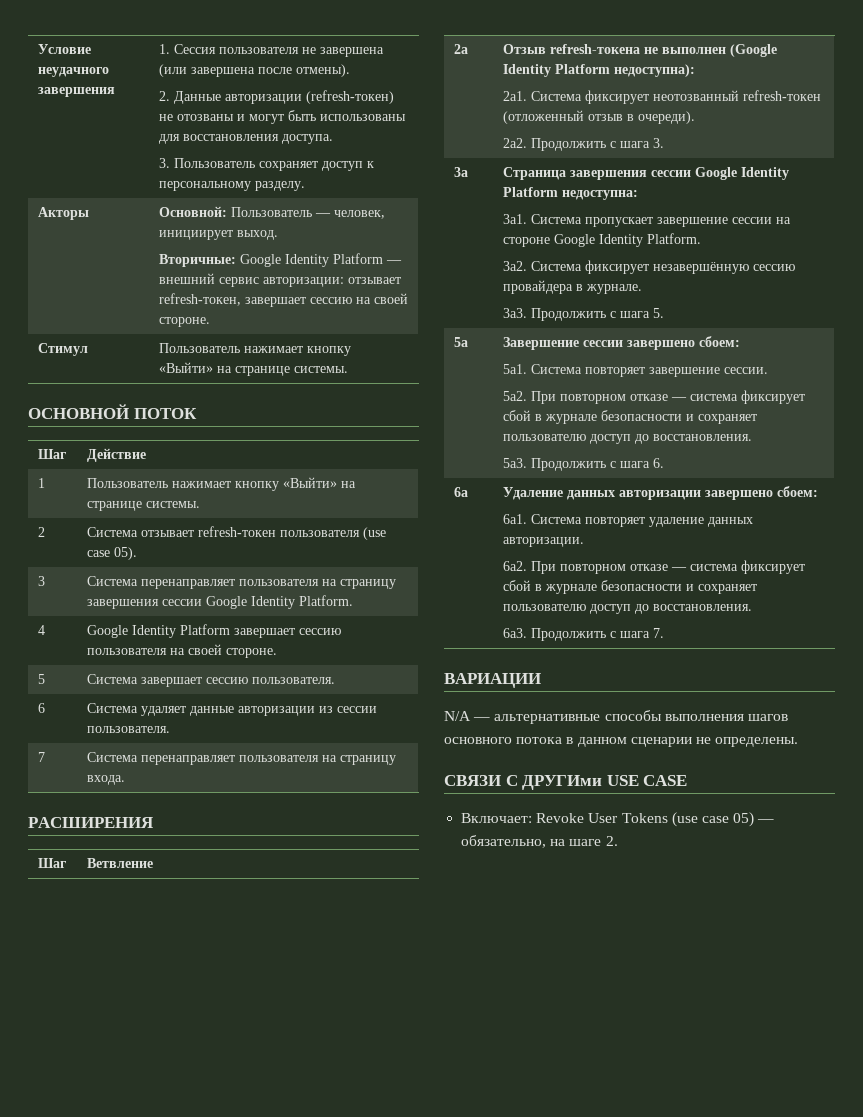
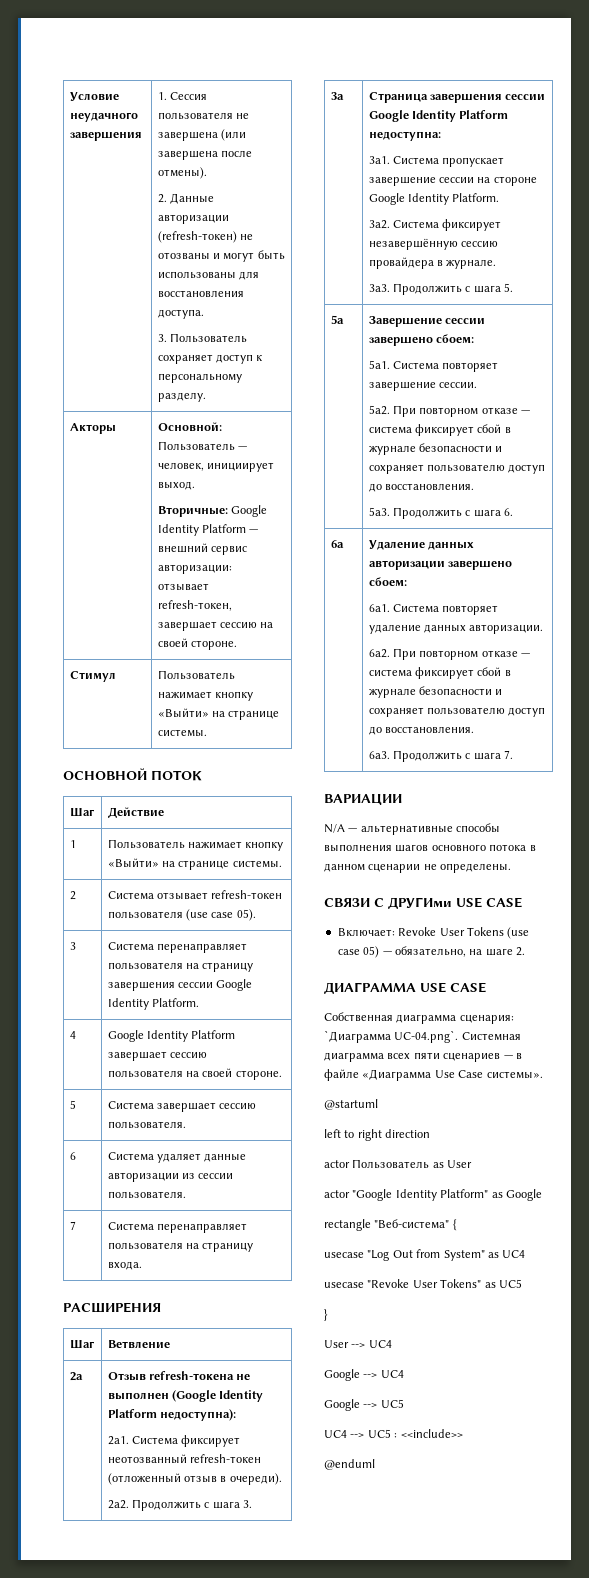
(618, 841) none -> [324,982,486,994] [324,1012,514,1024] [324,1030,521,1043] [324,1052,522,1062] [324,1069,543,1081] [324,1099,378,1110] [324,1129,431,1141] [324,1159,473,1169] [324,1189,542,1201] [324,1219,457,1231] [324,1249,526,1261] [324,1279,522,1288] [324,1309,328,1321] [324,1340,392,1348] [324,1369,404,1381] [324,1399,404,1411] [324,1429,463,1438] [324,1459,375,1470] // ДИАГРАММА USE CASE // Собственная диаграмма сценария: `Диаграмма UC-04.png`. Системная диаграмма всех пяти сценариев — в файле «Диаграмма Use Case системы». // @startuml // left to right direction // actor Пользователь as User // actor "Google Identity Platform" as Google // rectangle "Веб-система" { // usecase "Log Out from System" as UC4 // usecase "Revoke User Tokens" as UC5 // } // User --> UC4 // Google --> UC4 // Google --> UC5 // UC4 --> UC5 : <<include>> // @enduml

